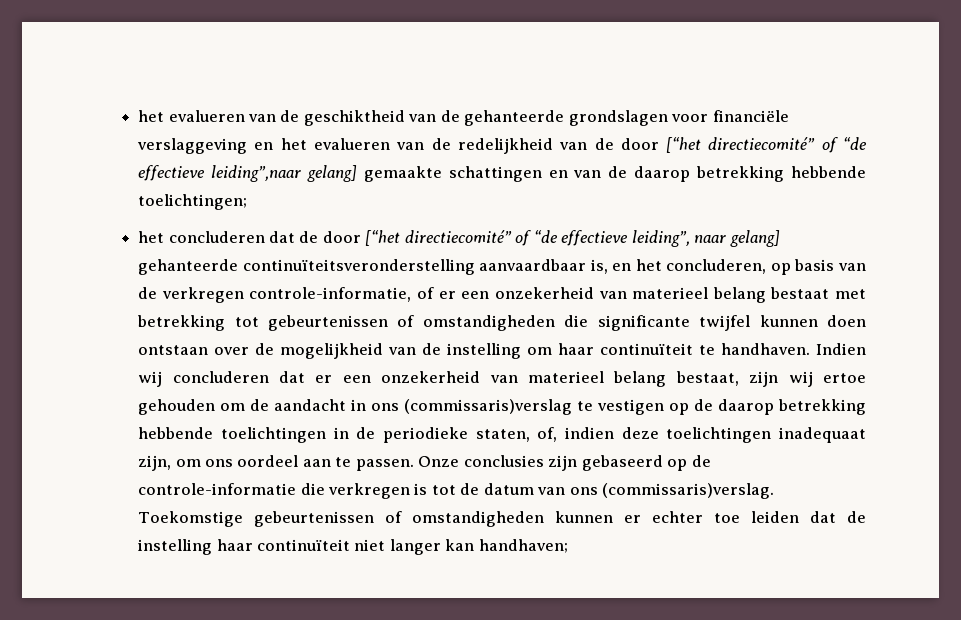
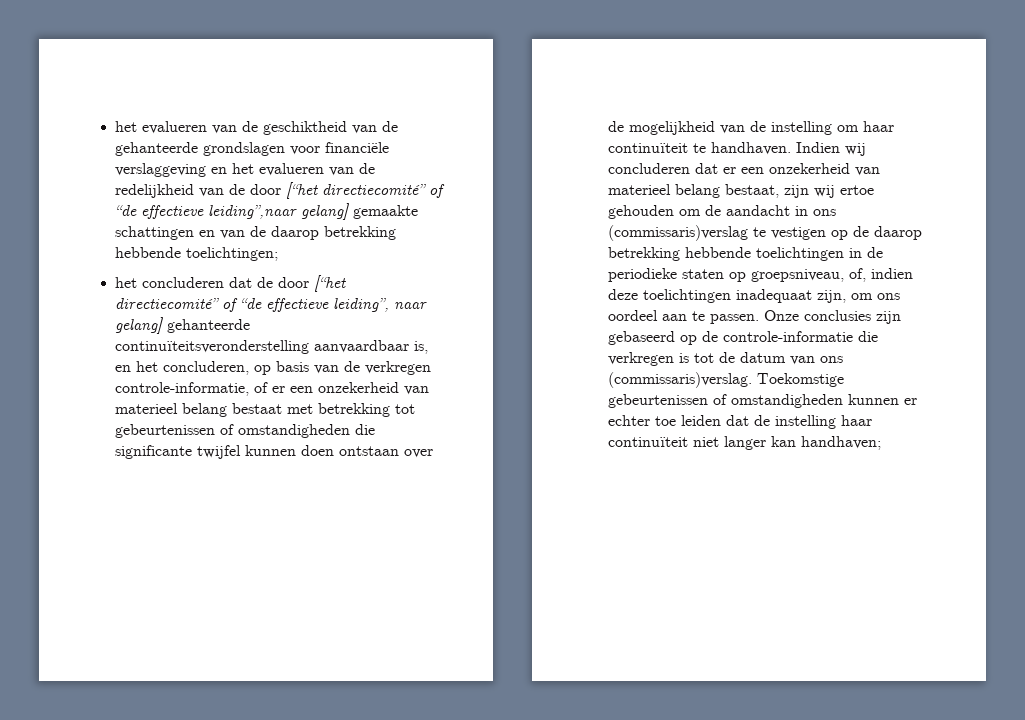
[475,429,530,442] staten, -> [682,269,845,282] staten op groepsniveau,

